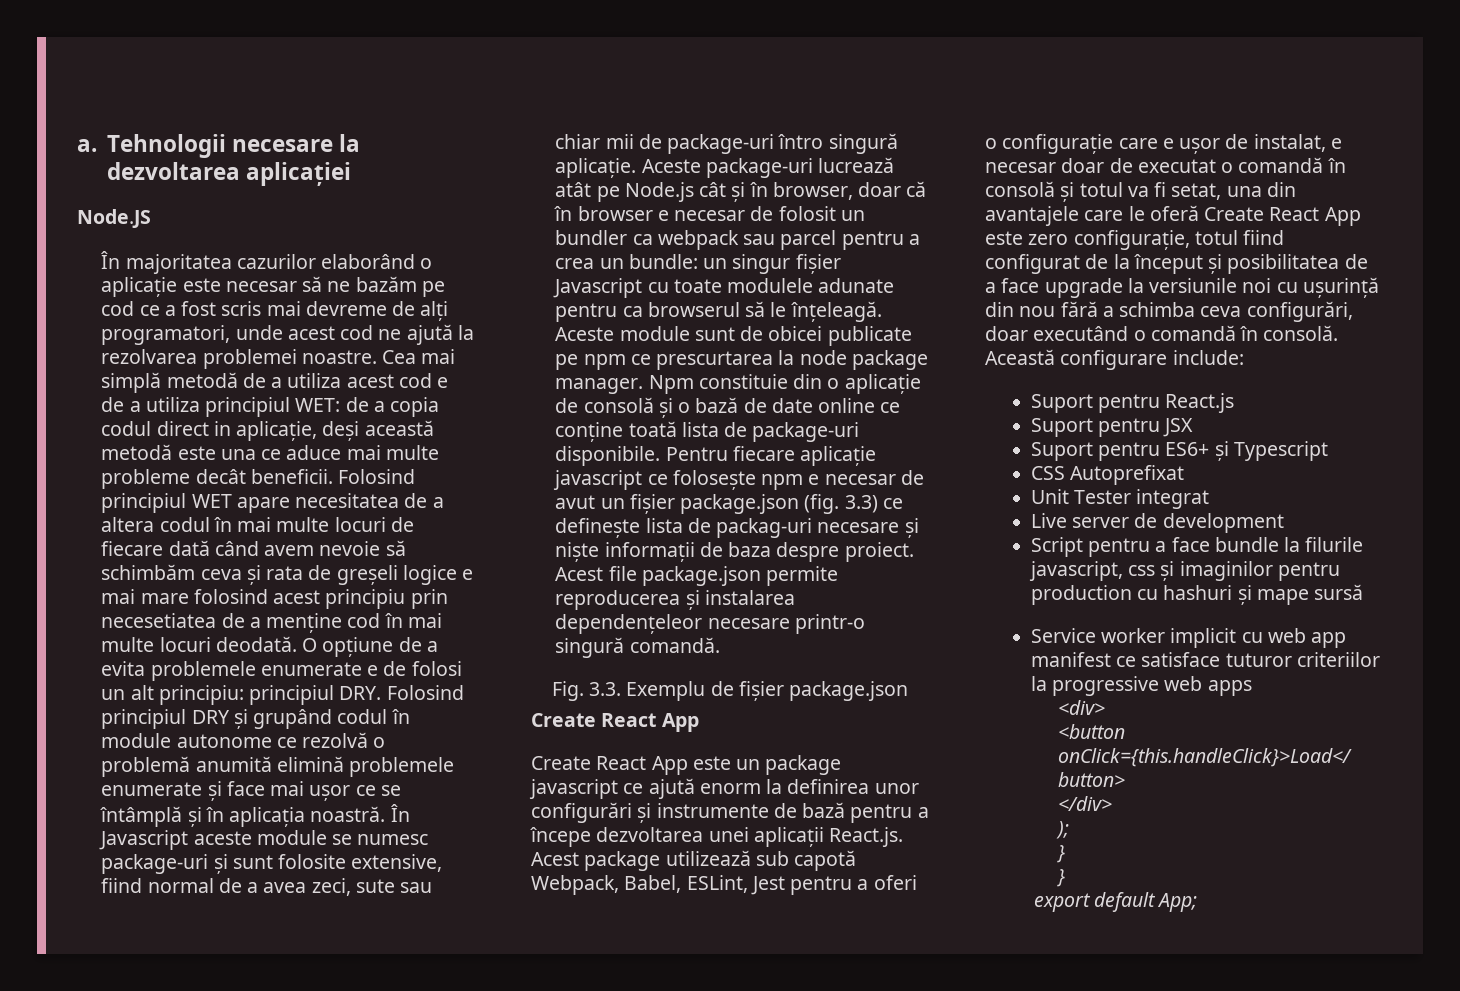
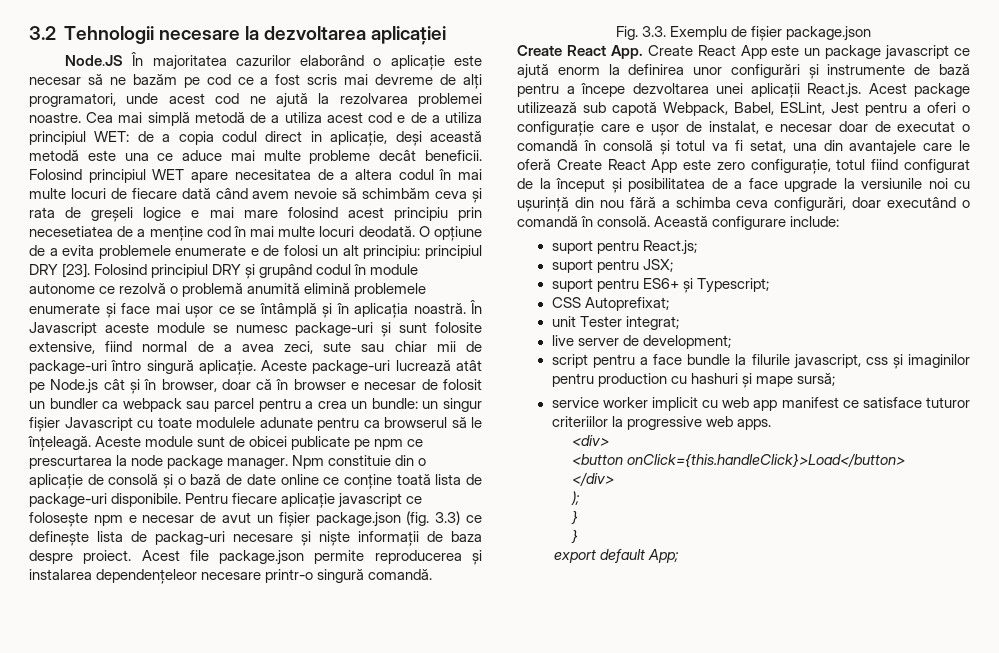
[77,139,97,152] a. -> [29,26,56,40] 3.2
(151, 218) // -> (124, 60) none
[339,686,382,700] DRY. -> [29,263,91,278] DRY [23].
[661,713,699,732] App // -> [610,45,643,59] App.
[1030,393,1235,413] [1030,418,1194,437] [1030,442,1093,461] Suport pentru React.js // Suport pentru JSX // Suport -> [551,240,697,255] [551,259,673,273] [551,278,593,292] suport pentru React.js; // suport pentru JSX; // suport
[1233,441,1328,461] Typescript -> [697,278,770,293] Typescript;
[1070,465,1185,485] [1030,489,1210,509] [1030,513,1284,533] [1030,537,1083,557] Autoprefixat // Unit Tester integrat // Live server de development // Script -> [584,297,669,311] [551,316,679,330] [551,335,731,349] [551,354,588,368] Autoprefixat; // unit Tester integrat; // live server de development; // script
[1314,584,1364,600] [1030,628,1096,643] sursă // Service -> [797,373,836,386] [551,397,599,408] sursă; // service
[1207,680,1252,696] apps -> [737,419,772,430] apps.

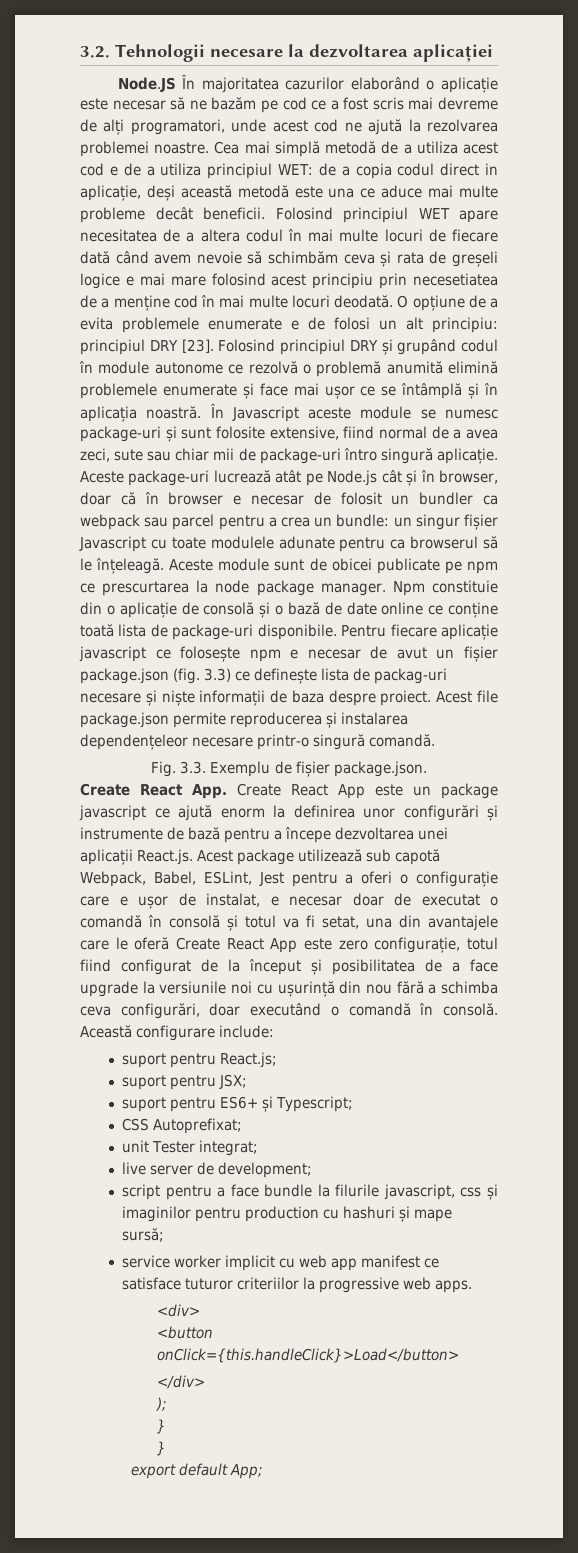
[29,26,56,40] 3.2 -> [80,46,110,58] 3.2.
[786,26,872,41] package.json -> [333,761,427,777] package.json.

